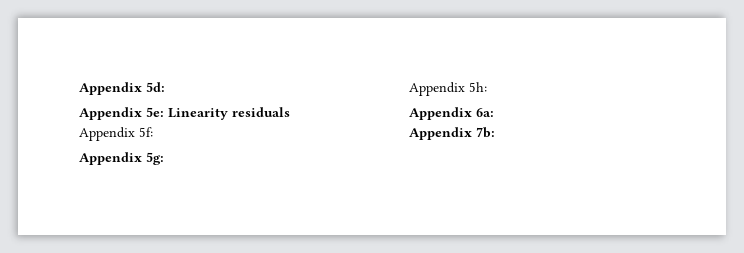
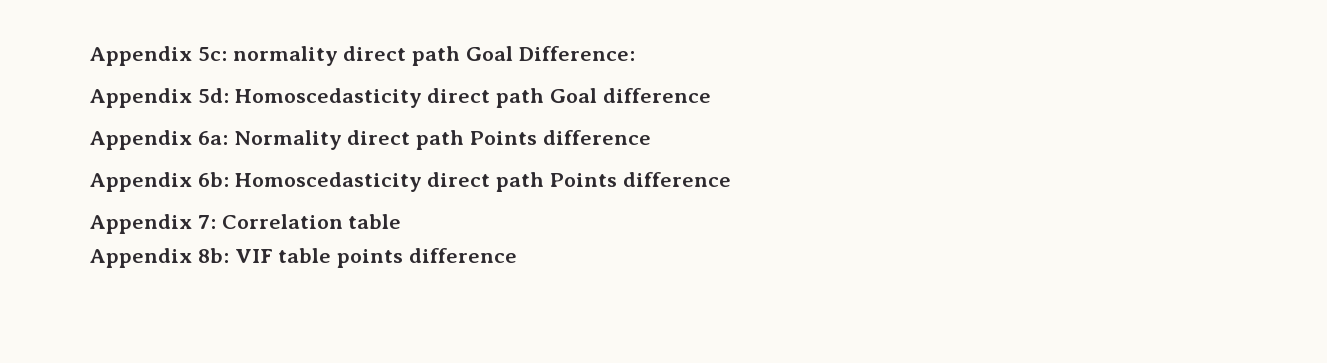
[79,82,165,95] [79,107,290,120] [79,127,153,141] [79,152,164,165] [409,82,487,96] [409,107,494,120] [409,127,495,140] Appendix 5d: // Appendix 5e: Linearity residuals // Appendix 5f: // Appendix 5g: // Appendix 5h: // Appendix 6a: // Appendix 7b: -> [90,46,635,66] [90,88,711,108] [90,130,651,150] [90,172,731,192] [90,214,402,234] [90,248,518,268] Appendix 5c: normality direct path Goal Difference: // Appendix 5d: Homoscedasticity direct path Goal difference // Appendix 6a: Normality direct path Points difference // Appendix 6b: Homoscedasticity direct path Points difference // Appendix 7: Correlation table // Appendix 8b: VIF table points difference

